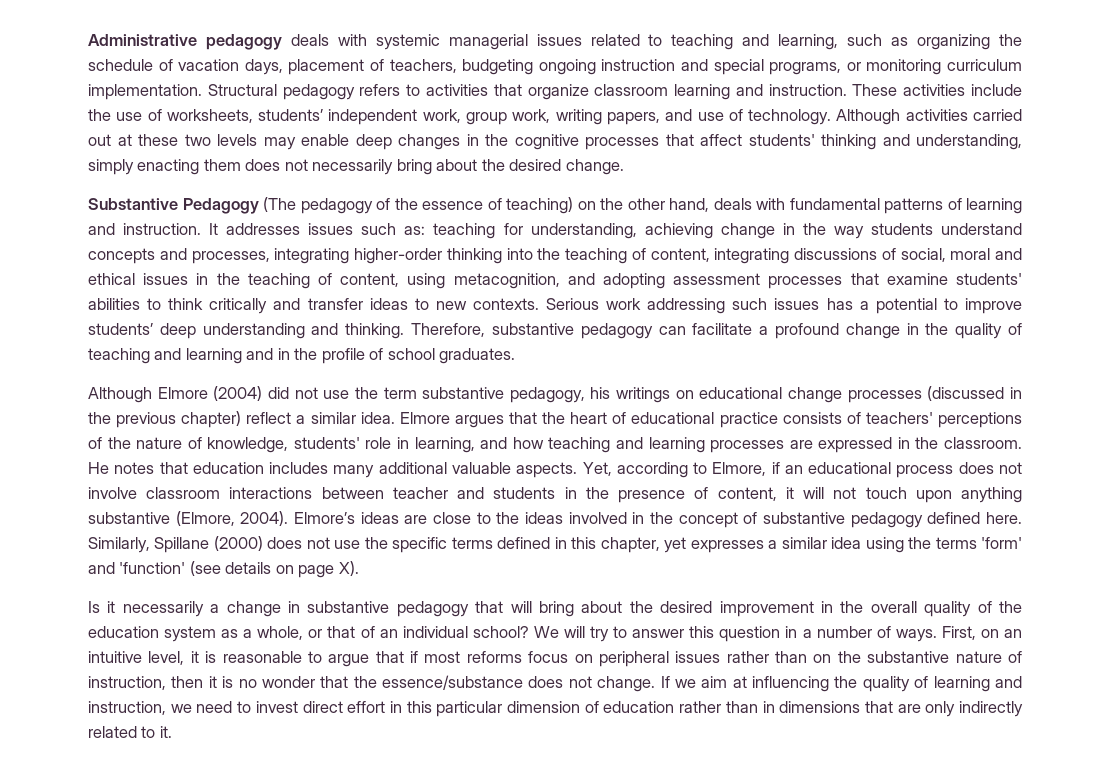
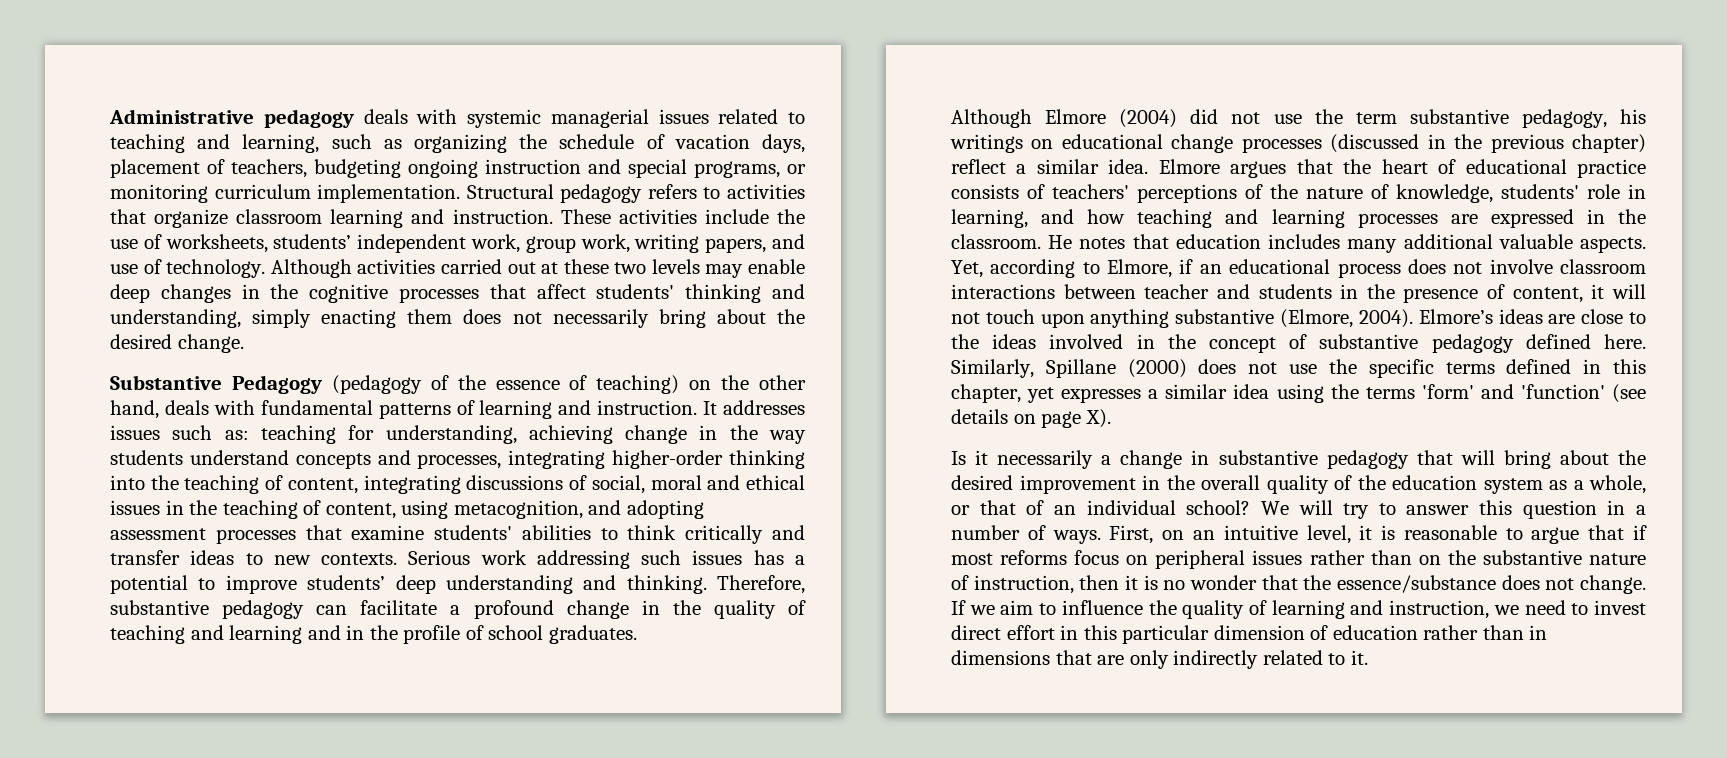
[263,197,373,214] (The pedagogy -> [331,375,422,394] (pedagogy
[732,676,830,692] at influencing -> [1039,600,1143,615] to influence

